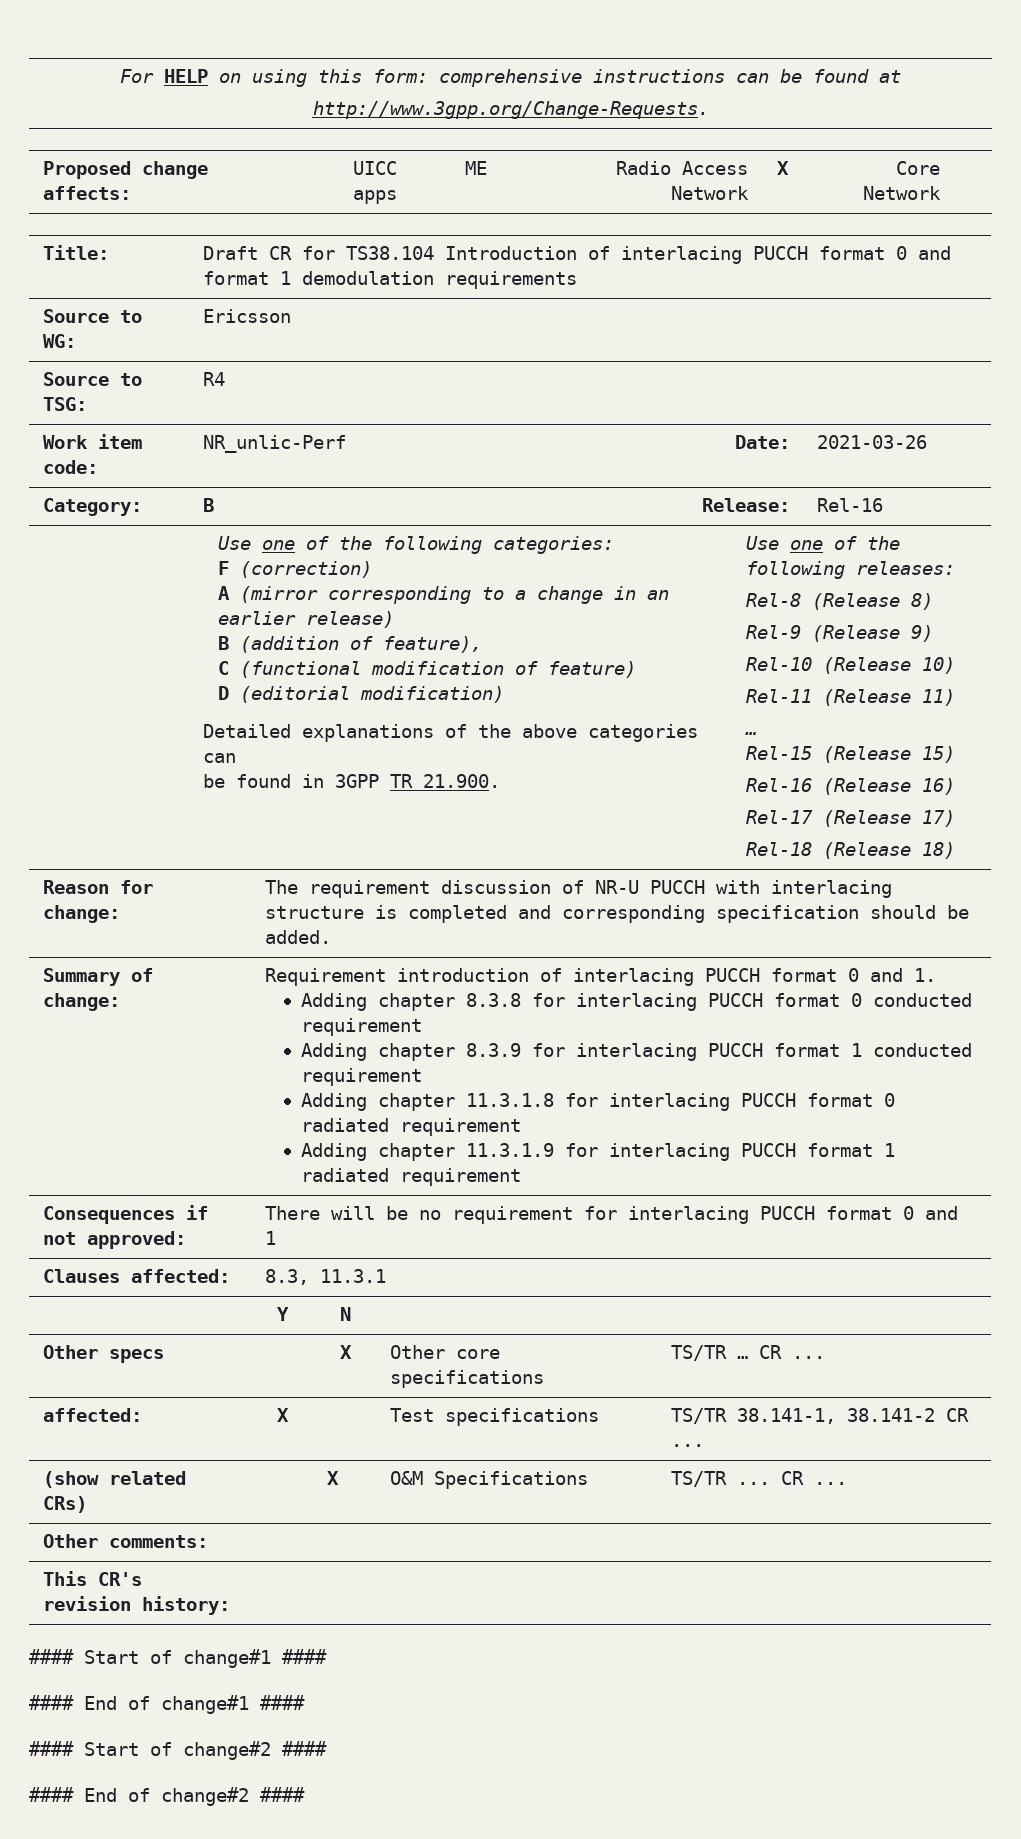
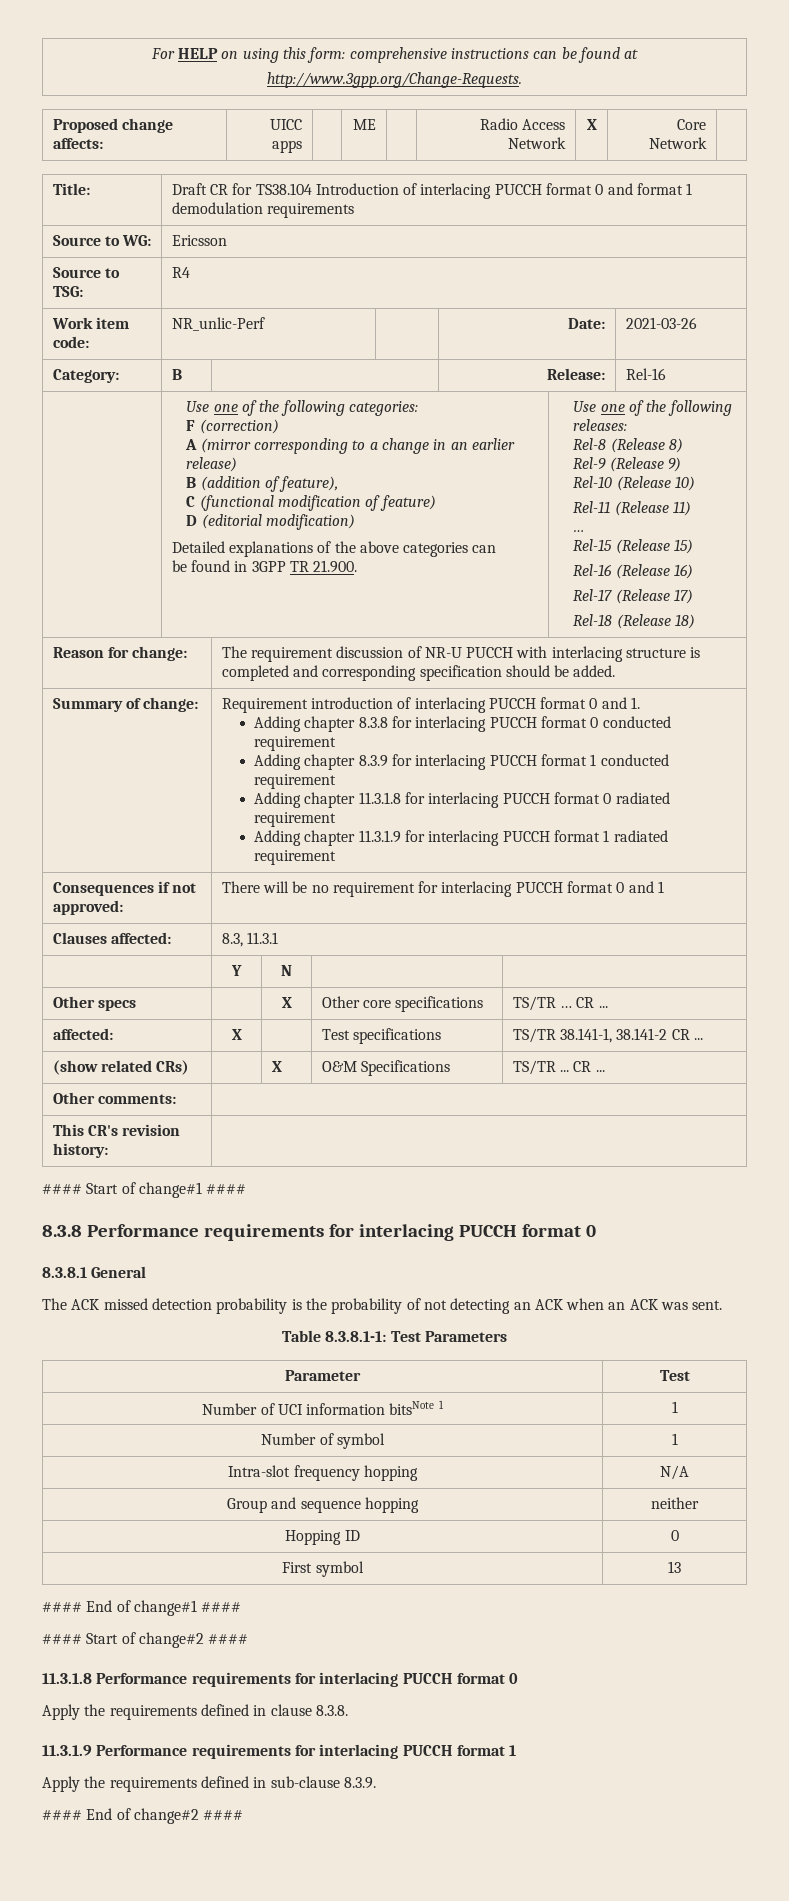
(327, 1656) none -> [42,1224,596,1241] [42,1266,147,1278] [42,1298,723,1314] [282,1330,507,1342] [285,1370,361,1381] [659,1370,690,1381] [202,1400,444,1415] [671,1401,678,1413] [261,1433,385,1449] [671,1433,678,1445] [228,1465,418,1481] [660,1465,689,1480] [227,1497,419,1513] [651,1497,699,1509] [285,1530,360,1545] [670,1530,679,1541] [282,1561,364,1577] [668,1561,681,1573] // 8.3.8 Performance requirements for interlacing PUCCH format 0 // 8.3.8.1 General // The ACK missed detection probability is the probability of not detecting an ACK when an ACK was sent. // Table 8.3.8.1-1: Test Parameters // Parameter | Test // Number of UCI information bitsNote 1 | 1 // Number of symbol | 1 // Intra-slot frequency hopping | N/A // Group and sequence hopping | neither // Hopping ID | 0 // First symbol | 13
(327, 1748) none -> [42,1672,519,1687] [42,1704,348,1720] [42,1744,517,1759] [42,1776,376,1792] // 11.3.1.8 Performance requirements for interlacing PUCCH format 0 // Apply the requirements defined in clause 8.3.8. // 11.3.1.9 Performance requirements for interlacing PUCCH format 1 // Apply the requirements defined in sub-clause 8.3.9.

